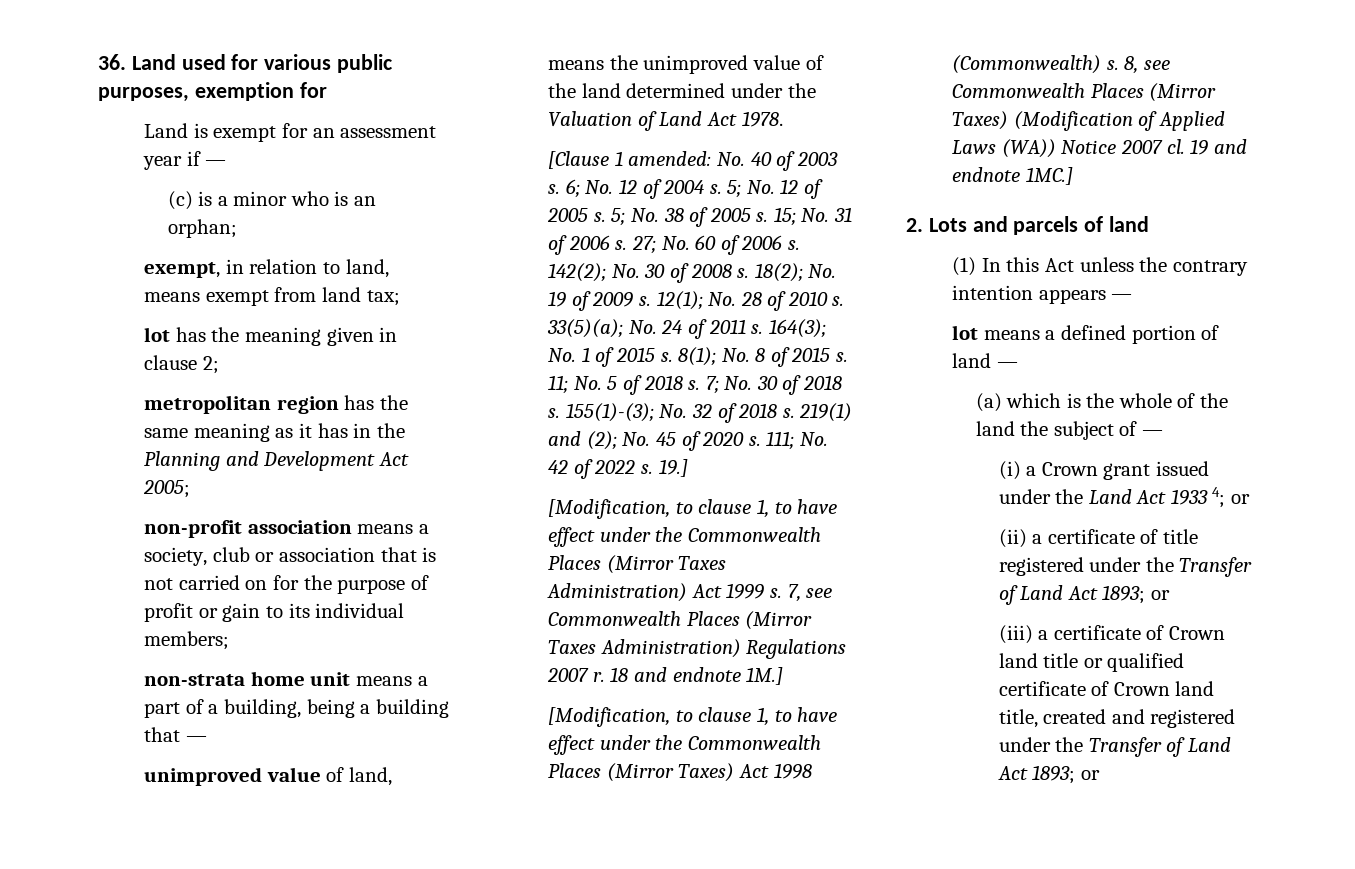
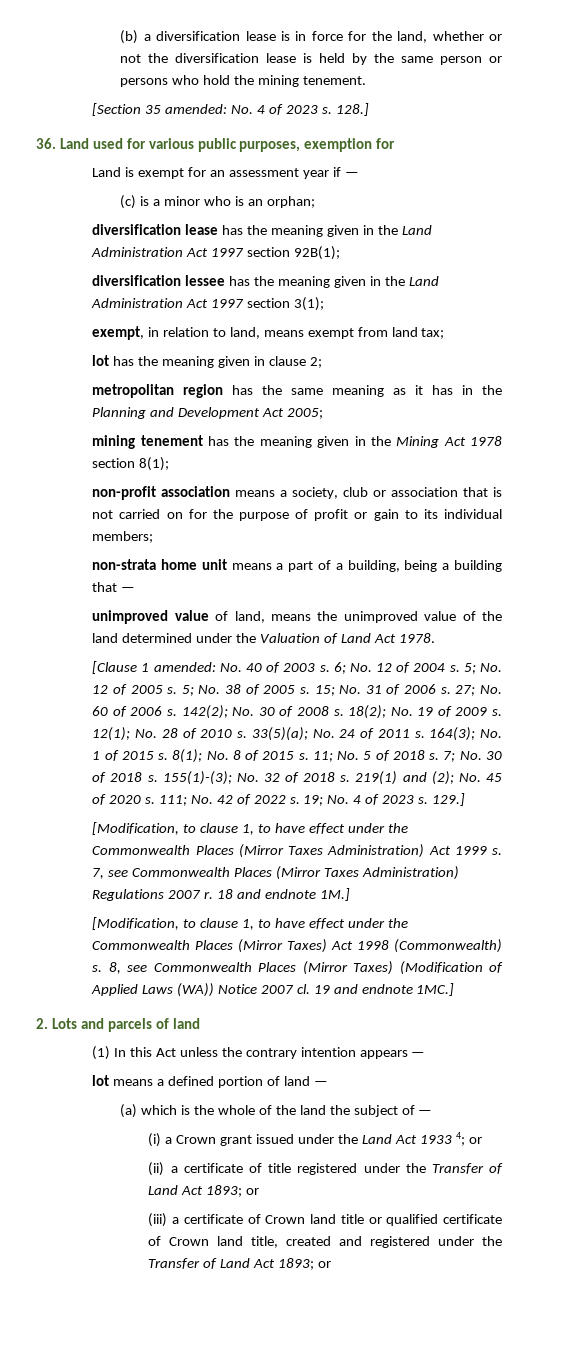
(98, 62) none -> [120,30,503,44] [120,53,503,65] [120,75,366,87] [92,103,369,116] (b) a diversification lease is in force for the land, whether or not the diversification lease is held by the same person or persons who hold the mining tenement. // [Section 35 amended: No. 4 of 2023 s. 128.] //
(237, 228) none -> [92,224,432,237] [91,246,340,260] [92,275,439,288] [91,297,324,311] // diversification lease has the meaning given in the Land Administration Act 1997 section 92B(1); // diversification lessee has the meaning given in the Land Administration Act 1997 section 3(1);
(191, 489) none -> [92,435,503,449] [92,457,170,471] // mining tenement has the meaning given in the Mining Act 1978 section 8(1);
[658,459,688,477] 19.] -> [303,793,465,806] 19; No. 4 of 2023 s. 129.]

